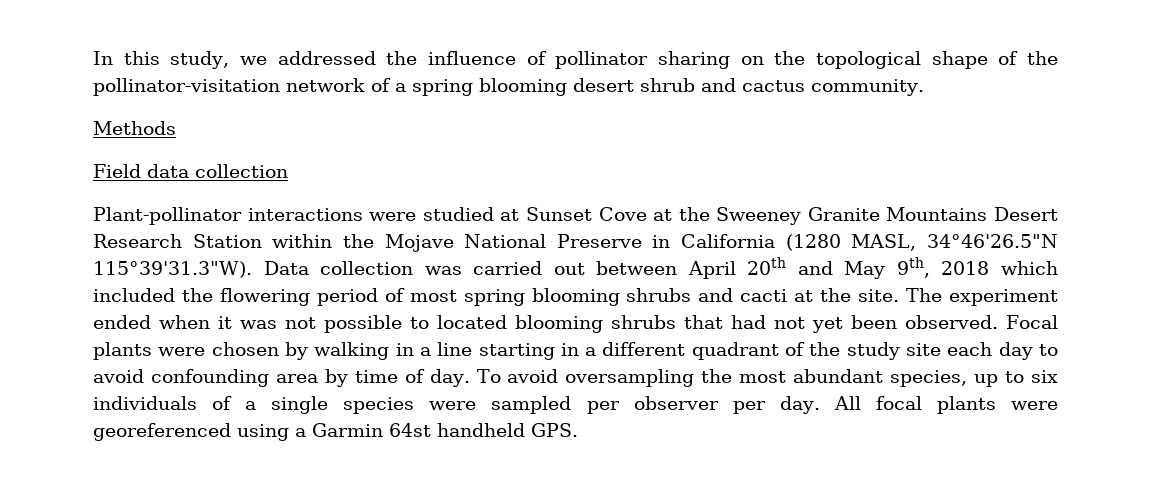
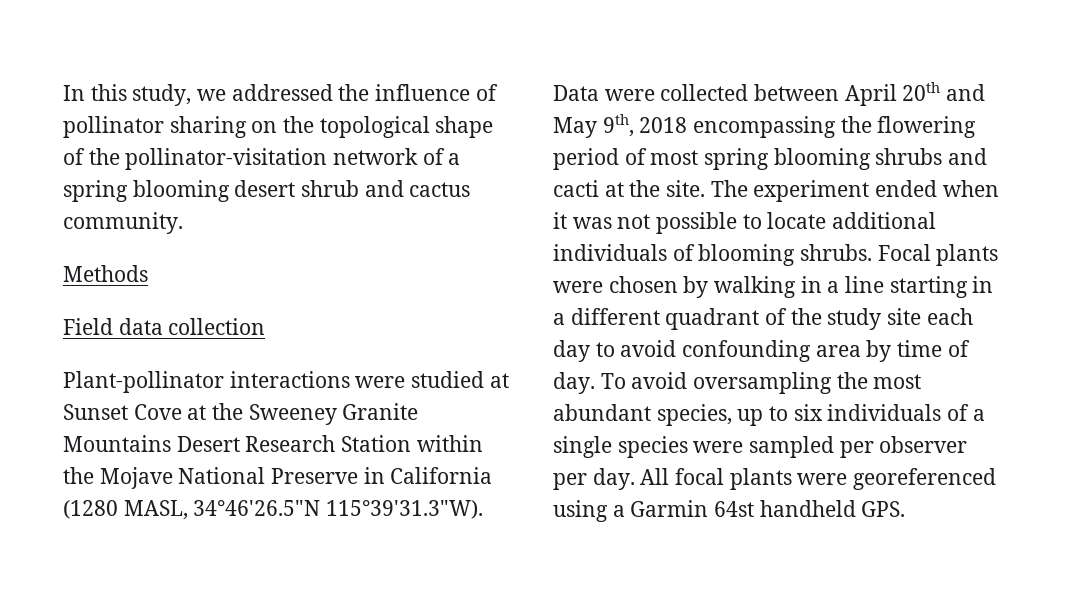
[320,261,585,275] collection was carried out -> [604,84,749,101] were collected
[1001,261,1058,275] [93,288,175,302] which included -> [693,116,837,138] encompassing
[437,315,999,333] located blooming shrubs that had not yet been observed. -> [767,212,937,229] [553,244,873,266] locate additional individuals of blooming shrubs.

